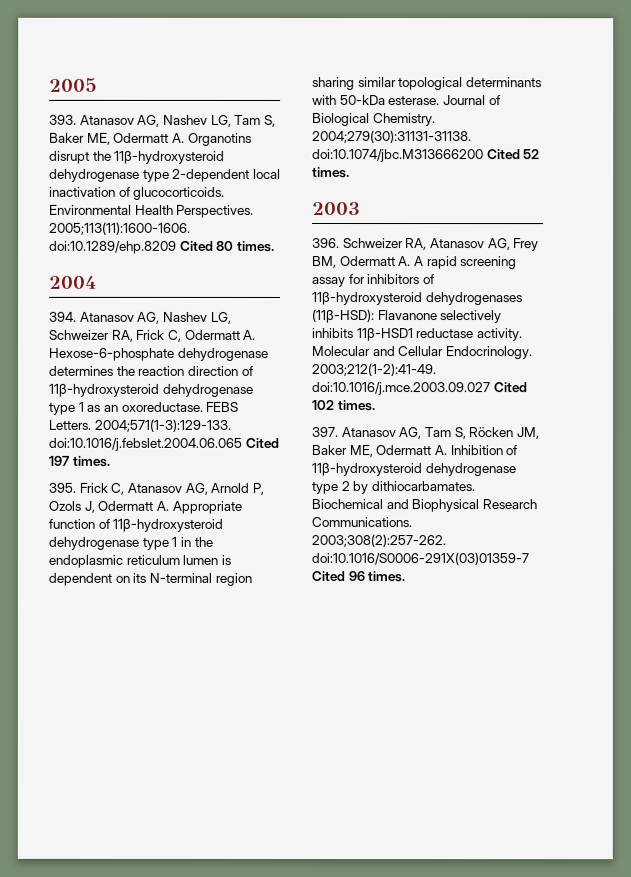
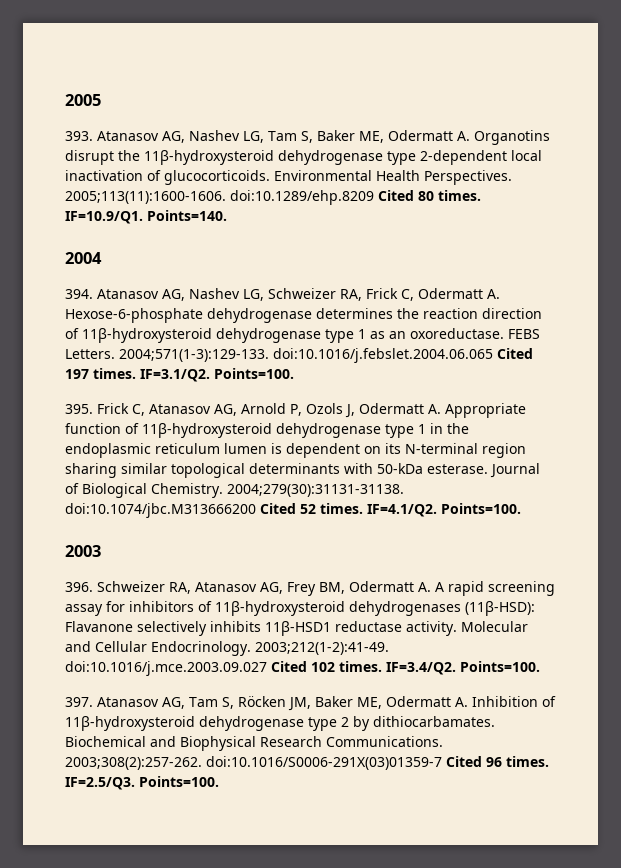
(275, 246) none -> [65,210,227,224] IF=10.9/Q1. Points=140.
(110, 461) none -> [140,368,294,382] IF=3.1/Q2. Points=100.
(350, 172) none -> [367,503,521,517] IF=4.1/Q2. Points=100.
(376, 406) none -> [386,661,540,675] IF=3.4/Q2. Points=100.
(406, 577) none -> [65,776,219,790] IF=2.5/Q3. Points=100.

